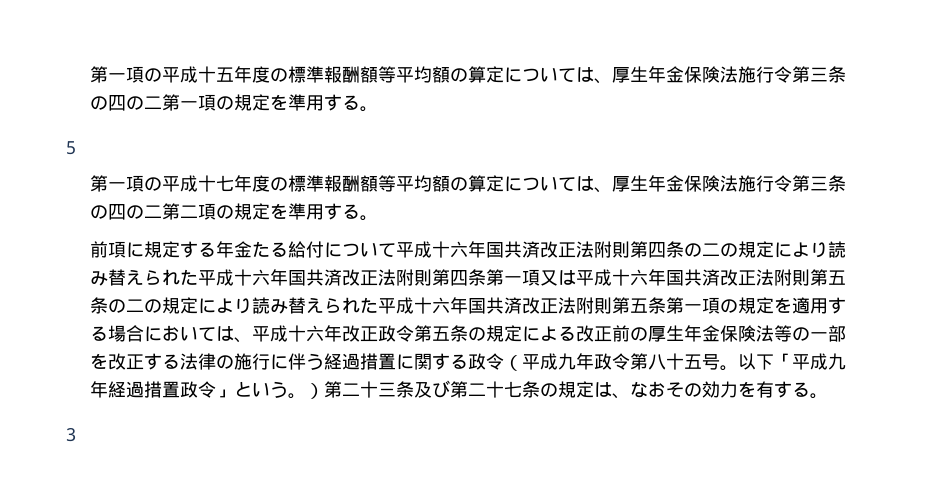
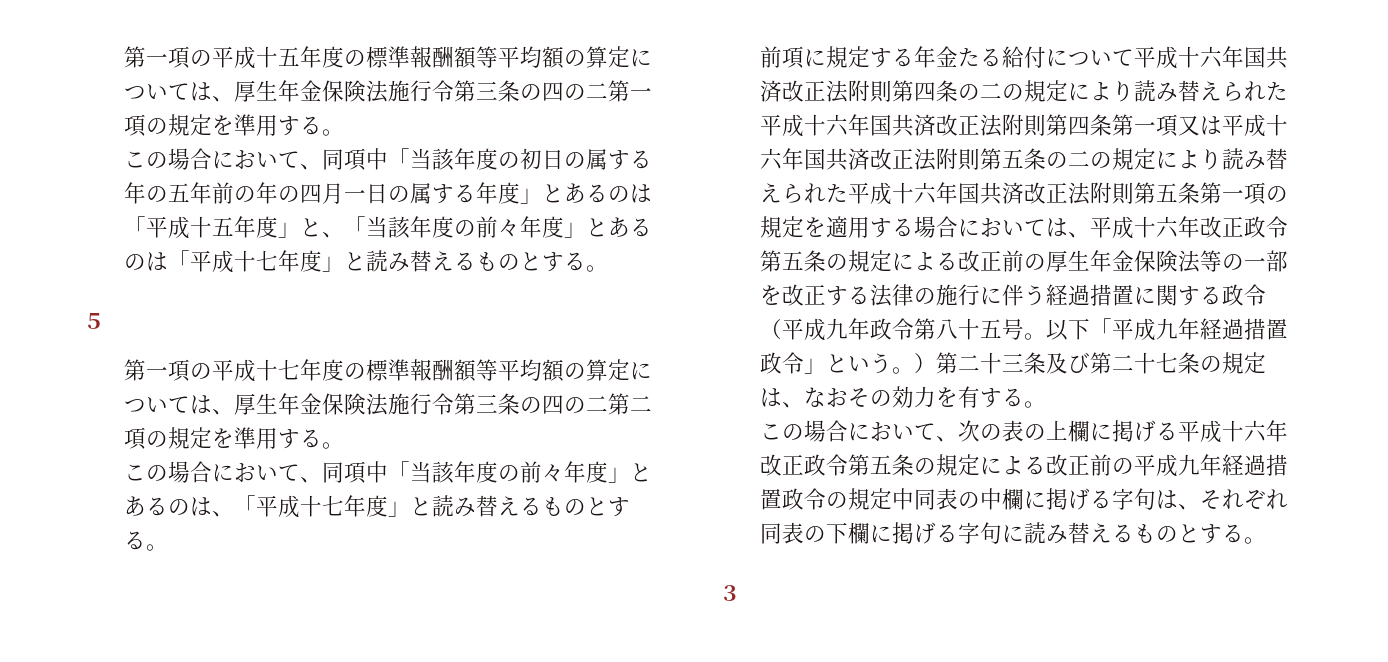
(379, 109) none -> [123,148,652,171] [123,182,652,204] [123,216,652,239] [123,250,608,273] // この場合において、同項中「当該年度の初日の属する年の五年前の年の四月一日の属する年度」とあるのは「平成十五年度」と、「当該年度の前々年度」とあるのは「平成十七年度」と読み替えるものとする。
(379, 218) none -> [123,461,652,484] [123,495,630,518] [123,531,168,551] // この場合において、同項中「当該年度の前々年度」とあるのは、「平成十七年度」と読み替えるものとする。
(829, 396) none -> [759,420,1288,443] [759,454,1288,477] [759,488,1288,510] [759,522,1266,544] // この場合において、次の表の上欄に掲げる平成十六年改正政令第五条の規定による改正前の平成九年経過措置政令の規定中同表の中欄に掲げる字句は、それぞれ同表の下欄に掲げる字句に読み替えるものとする。

